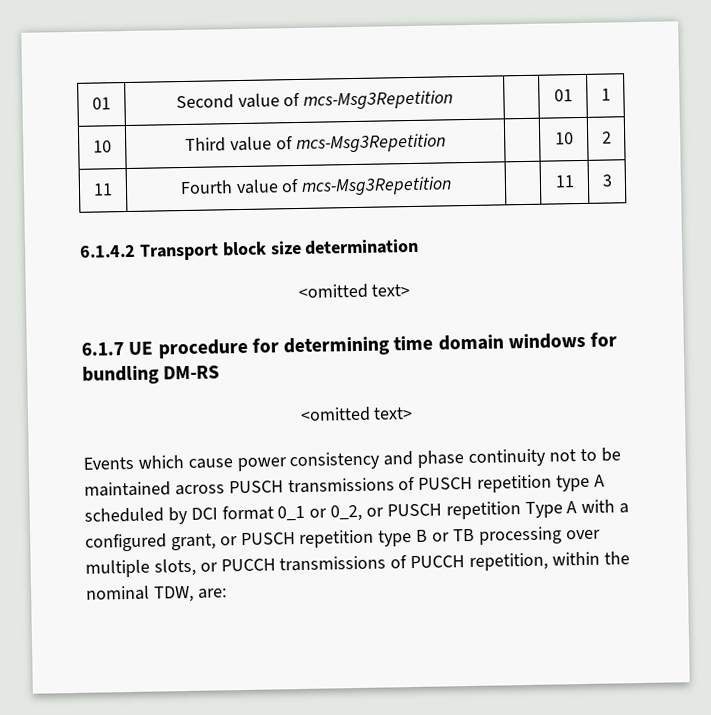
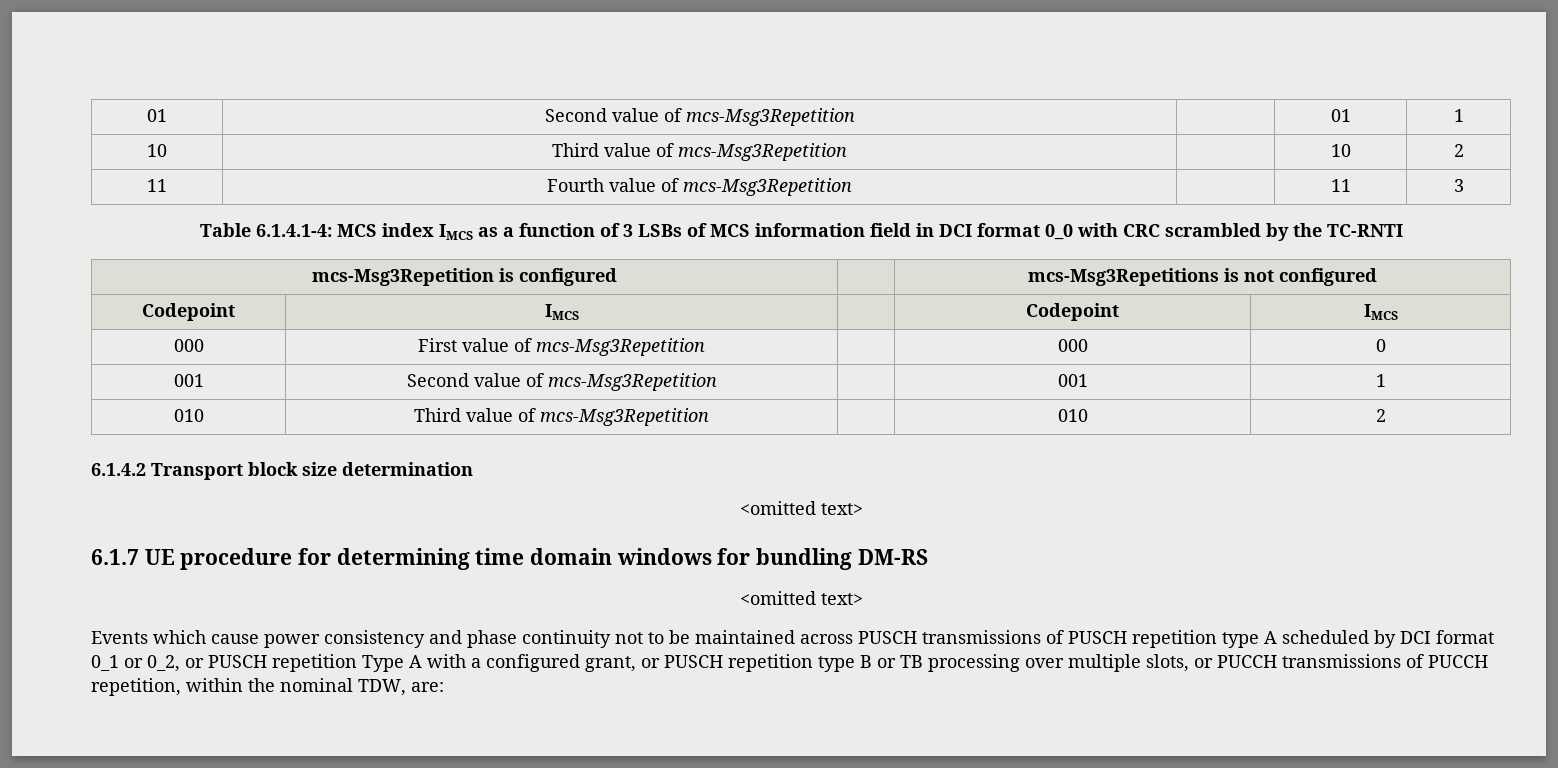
(613, 180) none -> [199,223,1403,241] [312,268,617,286] [1028,268,1377,286] [142,303,235,321] [544,304,579,320] [1026,303,1119,321] [1363,304,1398,320] [173,339,204,352] [418,338,705,356] [1057,339,1088,352] [1375,339,1386,352] [173,374,204,387] [406,373,717,391] [1057,374,1088,387] [1375,374,1386,387] [173,409,204,422] [414,408,709,426] [1057,409,1088,422] [1375,409,1386,422] // Table 6.1.4.1-4: MCS index IMCS as a function of 3 LSBs of MCS information field in DCI format 0_0 with CRC scrambled by the TC-RNTI // mcs-Msg3Repetition is configured | | mcs-Msg3Repetitions is not configured // Codepoint | IMCS | | Codepoint | IMCS // 000 | First value of mcs-Msg3Repetition | | 000 | 0 // 001 | Second value of mcs-Msg3Repetition | | 001 | 1 // 010 | Third value of mcs-Msg3Repetition | | 010 | 2

